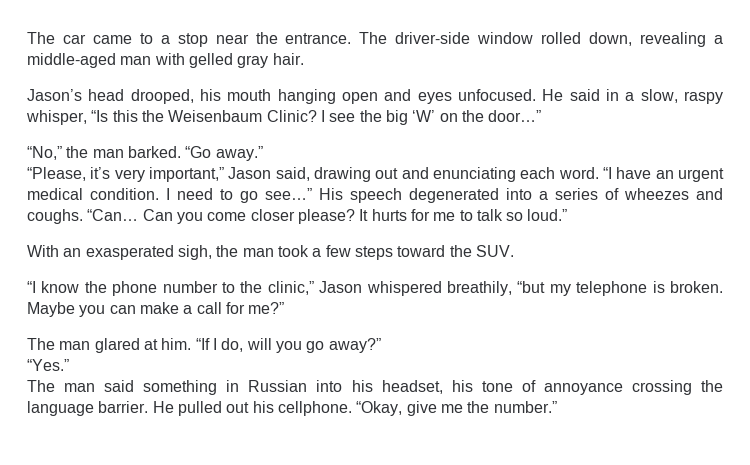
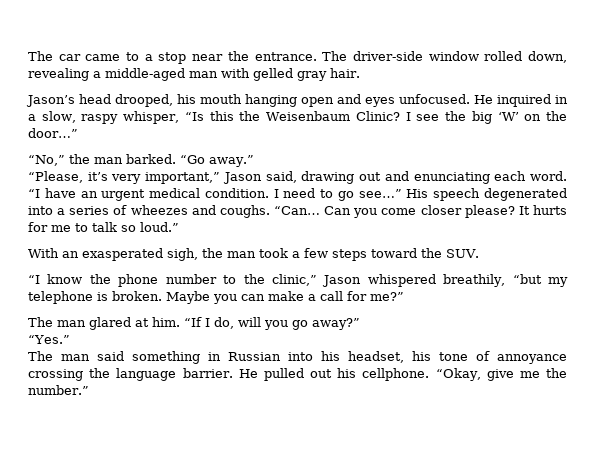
[569,89,600,101] said -> [497,94,551,107] inquired

